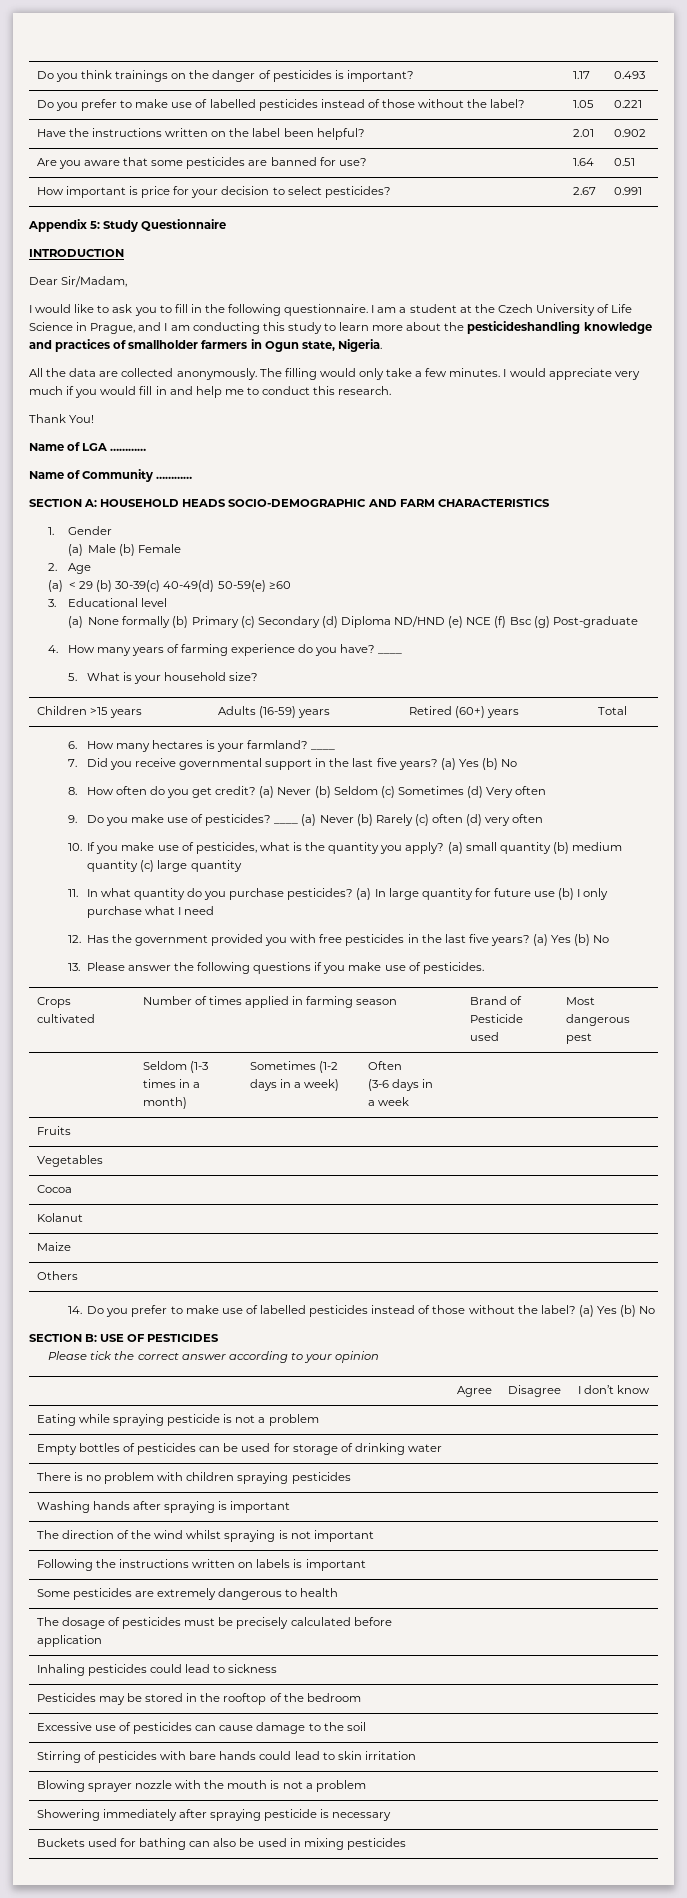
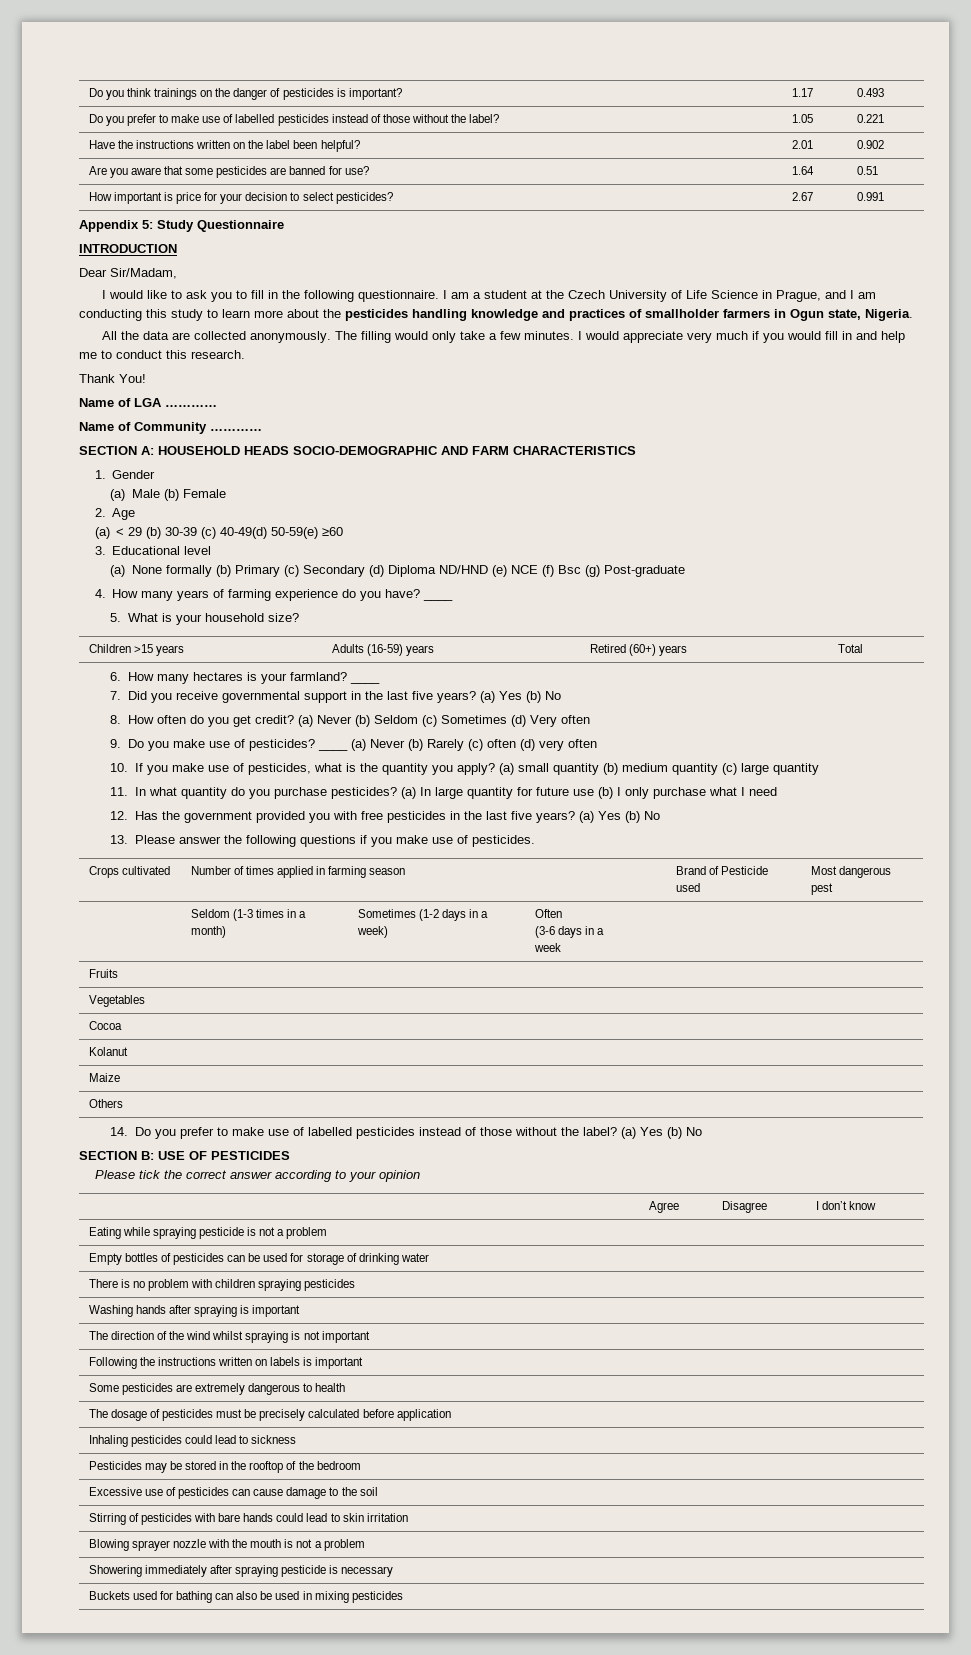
[467,321,581,334] pesticideshandling -> [345,309,467,321] pesticides handling
[115,580,161,592] 30-39(c) -> [165,527,217,539] 30-39 (c)

